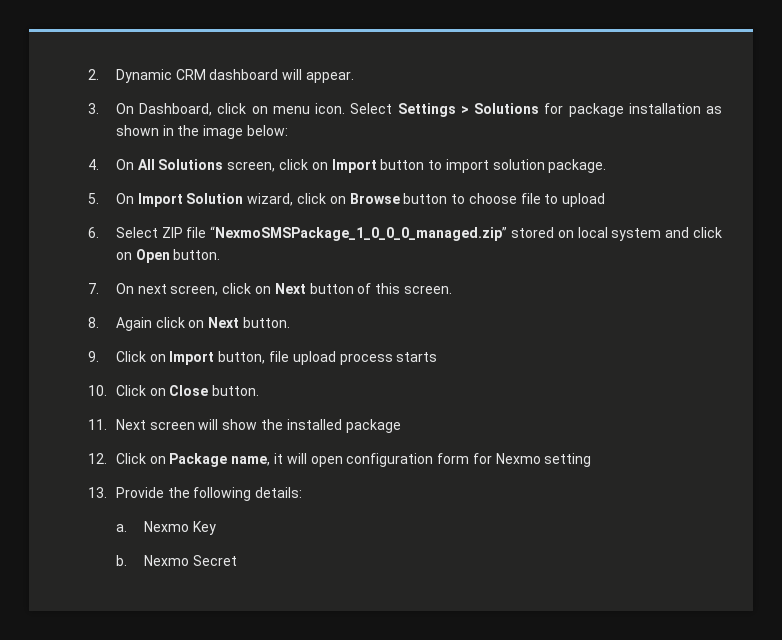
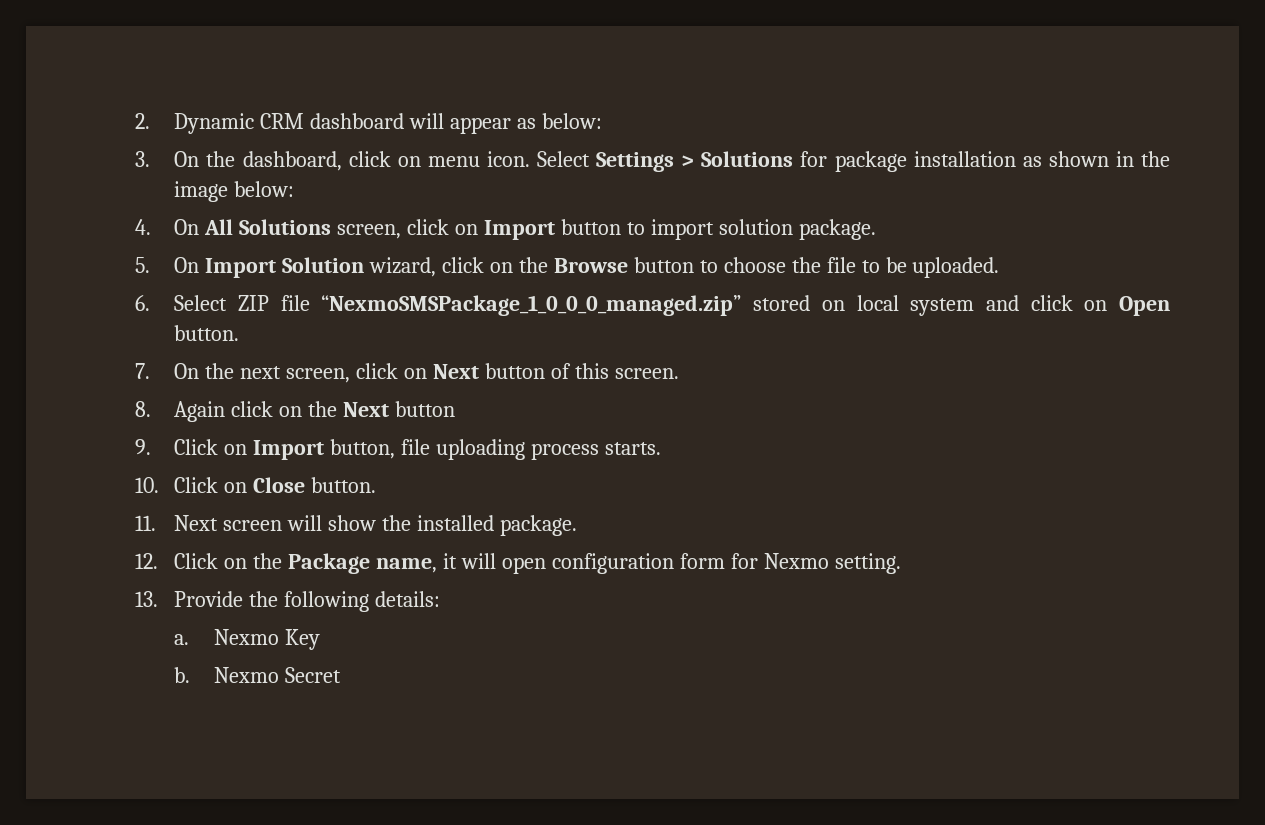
[306,71,355,83] appear. -> [450,113,603,134] appear as below:
[139,103,213,116] Dashboard, -> [206,151,342,171] the dashboard,
(346, 200) none -> [519,257,549,273] the
(517, 198) none -> [791,257,821,273] the
[562,193,606,207] upload -> [885,257,1000,278] be uploaded.
(134, 288) none -> [205,363,235,379] the
[208,317,291,328] Next button. -> [308,401,456,417] the Next button
[292,351,438,365] upload process starts -> [436,439,661,460] uploading process starts.
[345,419,401,433] package -> [500,515,578,536] package.
(166, 460) none -> [253,553,283,569] the
[544,453,592,467] setting -> [834,553,901,574] setting.

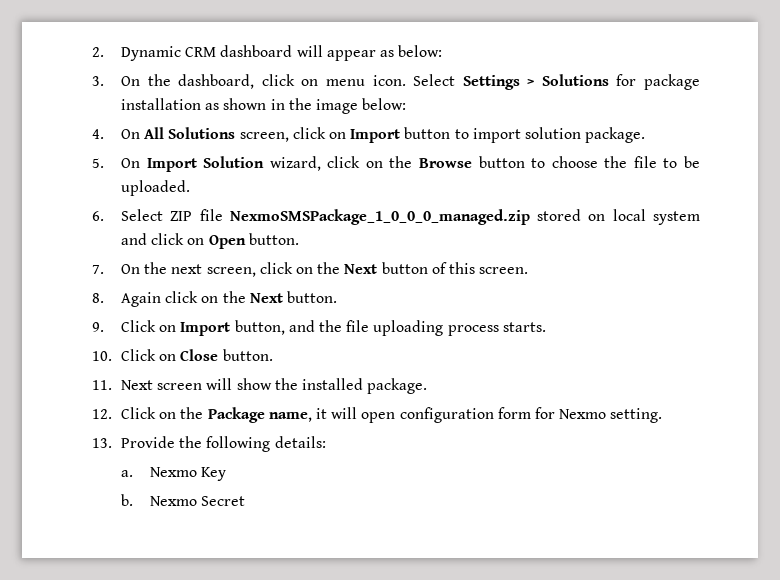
[321,295,742,316] “NexmoSMSPackage_1_0_0_0_managed.zip” -> [229,209,530,225] NexmoSMSPackage_1_0_0_0_managed.zip
(428, 373) none -> [317,262,341,274] the
[395,401,456,417] button -> [287,291,338,303] button.
(396, 449) none -> [288,320,343,332] and the

